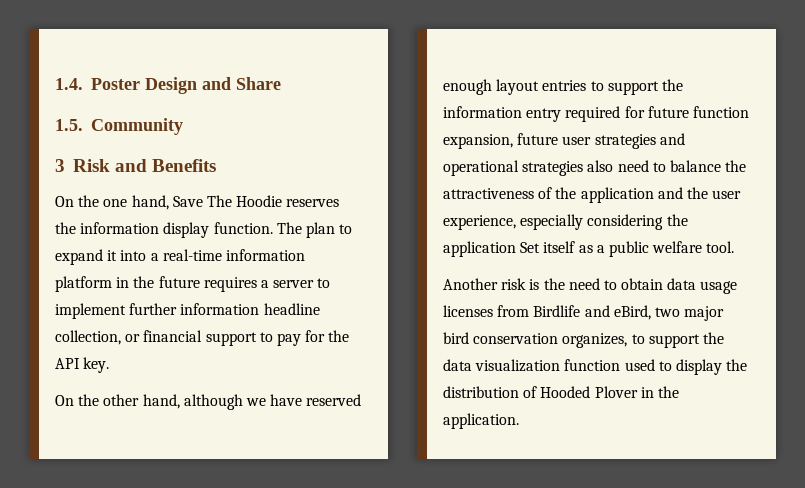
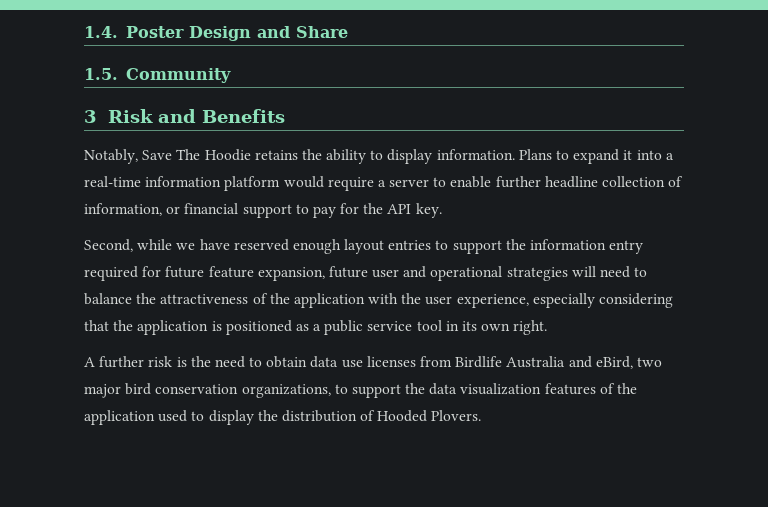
[55,195,340,210] [55,222,335,238] On the one hand, Save The Hoodie reserves the information display function. The plan -> [84,149,552,164] Notably, Save The Hoodie retains the ability to display information. Plans
[116,276,331,292] [55,303,320,319] [55,330,121,345] in the future requires a server to implement further information headline collection, -> [283,176,684,191] [84,203,162,216] would require a server to enable further headline collection of information,
[55,394,243,410] On the other hand, although -> [84,239,173,252] Second, while
[692,106,749,118] function -> [208,266,254,278] feature
[594,134,656,149] strategies -> (400, 273) none
[587,160,614,172] also -> [571,266,596,277] will
[657,187,683,199] and -> [368,293,399,304] with
[666,214,688,226] [443,241,576,257] the application Set itself -> [84,320,292,335] that the application is positioned
[652,241,735,253] [443,278,498,290] welfare tool. // Another -> [367,320,548,335] [84,356,145,368] service tool in its own right. // A further
[700,281,738,294] usage -> [341,360,363,368] use
(581, 311) none -> [506,356,566,368] Australia
[562,333,628,348] organizes, -> [241,384,331,398] organizations,
[564,359,621,371] function -> [544,383,638,395] [84,410,155,425] features of the application
[594,386,679,398] [443,413,519,429] Plover in the application. -> [431,410,482,421] Plovers.

